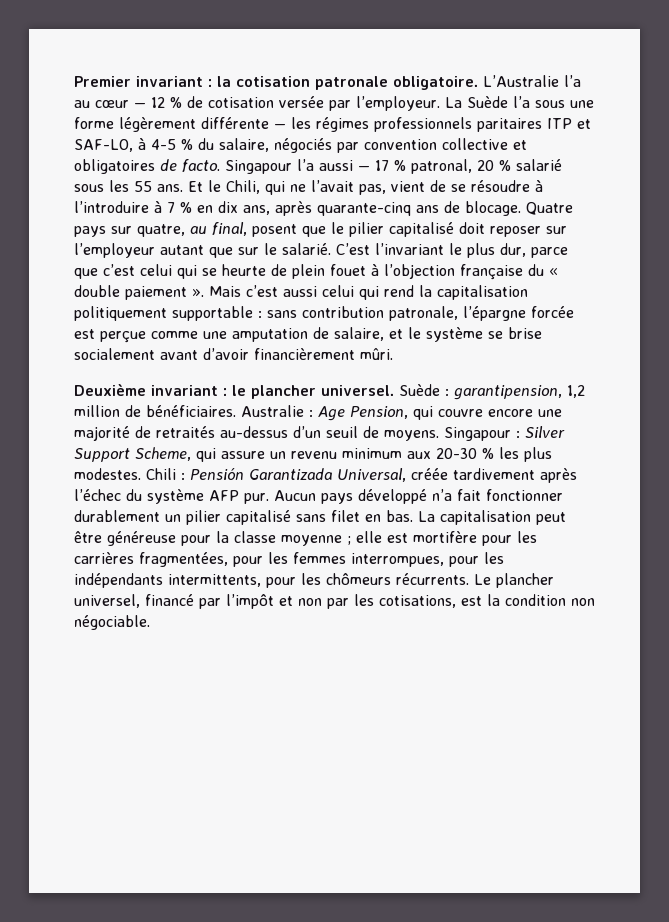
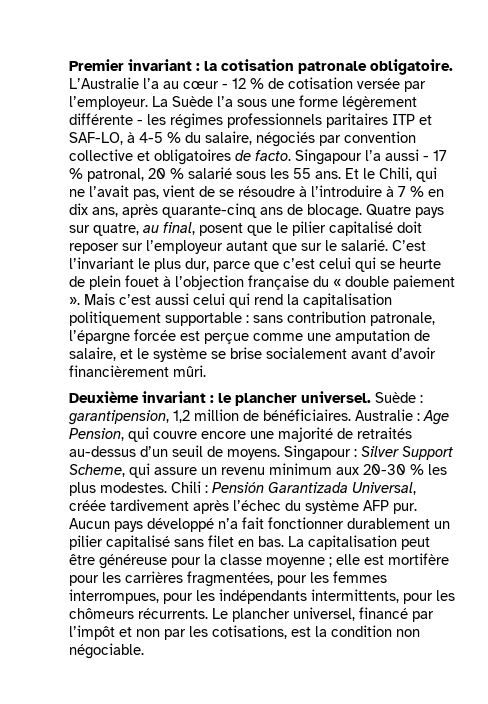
[134,103,146,108] — -> [222,84,228,89] -
[274,124,286,129] — -> [137,120,143,125] -
[358,166,370,171] — -> [423,156,429,161] -

